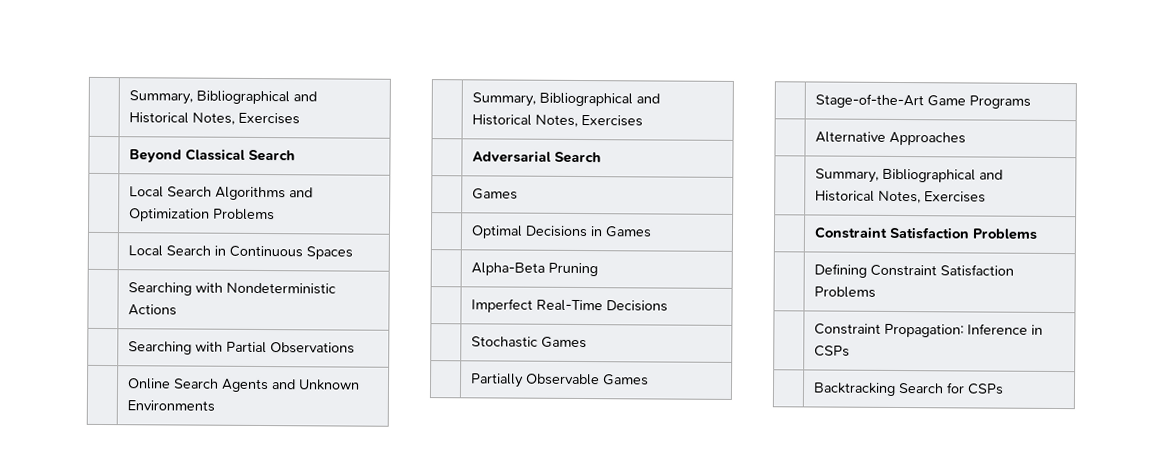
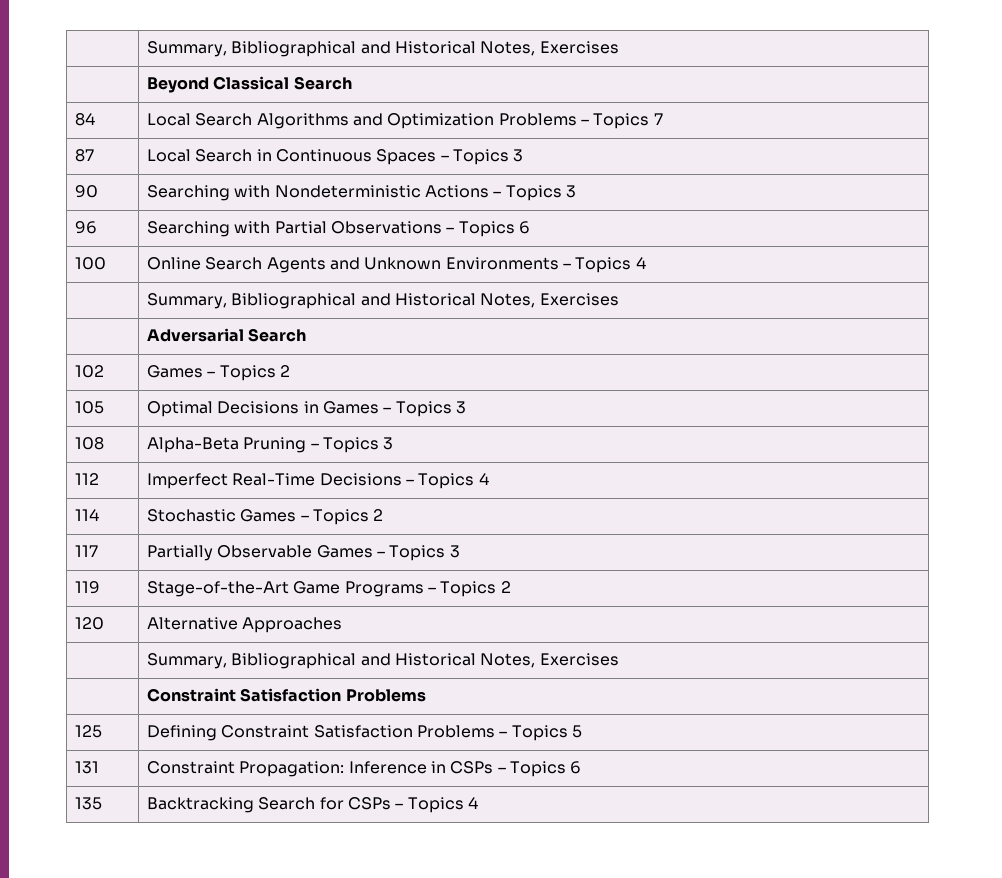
(296, 155) none -> [75,113,96,126] 84
(276, 214) // -> [581,113,663,129] [75,149,95,162] – Topics 7 // 87
(354, 253) // -> [440,149,524,165] [75,185,99,198] – Topics 3 // 90
(178, 310) // -> [493,185,577,201] [75,221,98,234] – Topics 3 // 96
(356, 348) // -> [446,221,531,237] [75,257,107,270] – Topics 6 // 100
(216, 406) none -> [563,257,646,273] – Topics 4
[472,188,519,200] | Games // -> [75,365,105,378] [147,365,291,381] [75,401,105,414] 102 | Games – Topics 2 // 105
[471,262,599,277] [471,298,669,313] [471,336,588,349] // | Alpha-Beta Pruning // | Imperfect Real-Time Decisions // | Stochastic Games // -> [383,401,467,417] [75,437,105,450] [147,437,394,453] [75,473,100,485] [147,473,489,489] [75,509,100,521] [147,509,384,525] [75,545,99,557] – Topics 3 // 108 | Alpha-Beta Pruning – Topics 3 // 112 | Imperfect Real-Time Decisions – Topics 4 // 114 | Stochastic Games – Topics 2 // 117
(650, 380) // -> [377,545,460,561] [75,581,101,594] – Topics 3 // 119
(1032, 102) // -> [428,581,511,597] [75,617,105,630] – Topics 2 // 120
(1039, 234) none -> [75,725,103,738] 125
(877, 292) // -> [499,725,583,741] [75,761,100,774] – Topics 5 // 131
(851, 351) // -> [497,761,582,777] [75,797,103,810] – Topics 6 // 135
(1005, 389) none -> [395,797,479,813] – Topics 4

